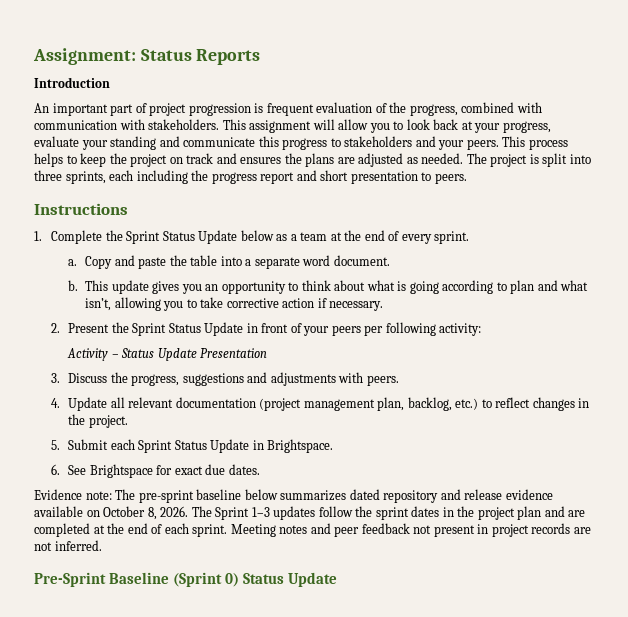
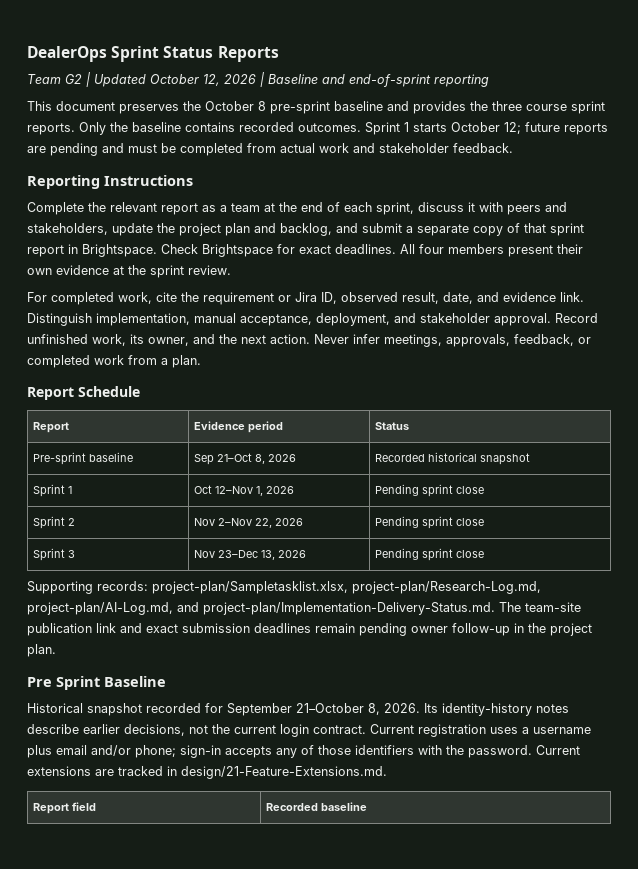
[33,48,136,65] Assignment: -> [27,46,160,62] DealerOps Sprint
[34,77,110,88] [34,102,542,116] [34,119,551,133] [34,136,568,150] [34,153,591,167] [34,170,467,184] Introduction // An important part of project progression is frequent evaluation of the progress, combined with communication with stakeholders. This assignment will allow you to look back at your progress, evaluate your standing and communicate this progress to stakeholders and your peers. This process helps to keep the project on track and ensures the plans are adjusted as needed. The project is split into three sprints, each including the progress report and short presentation to peers. // -> [27,72,489,87] [27,101,605,114] [27,122,608,135] [27,143,513,156] [27,175,100,189] Team G2 | Updated October 12, 2026 | Baseline and end-of-sprint reporting // This document preserves the October 8 pre-sprint baseline and provides the three course sprint reports. Only the baseline contains recorded outcomes. Sprint 1 starts October 12; future reports are pending and must be completed from actual work and stakeholder feedback. // Reporting
[34,231,42,241] 1. -> (193, 180) none
[126,230,274,244] Sprint Status Update below -> [110,202,198,215] relevant report
[401,231,470,244] [68,255,390,269] [68,280,589,294] [85,297,384,311] [51,322,482,336] [67,348,268,361] [51,372,399,386] [51,397,590,411] [68,414,128,428] [51,439,334,453] [51,464,260,478] [34,489,553,503] [34,506,586,520] [34,523,591,537] [34,540,102,551] [34,572,338,587] every sprint. // a. Copy and paste the table into a separate word document. // b. This update gives you an opportunity to think about what is going according to plan and what isn’t, allowing you to take corrective action if necessary. // 2. Present the Sprint Status Update in front of your peers per following activity: // Activity – Status Update Presentation // 3. Discuss the progress, suggestions and adjustments with peers. // 4. Update all relevant documentation (project management plan, backlog, etc.) to reflect changes in the project. // 5. Submit each Sprint Status Update in Brightspace. // 6. See Brightspace for exact due dates. // Evidence note: The pre-sprint baseline below summarizes dated repository and release evidence available on October 8, 2026. The Sprint 1–3 updates follow the sprint dates in the project plan and are completed at the end of each sprint. Meeting notes and peer feedback not present in project records are not inferred. // Pre-Sprint Baseline (Sprint 0) Status Update -> [344,202,567,215] [27,223,584,236] [27,244,583,257] [27,265,231,278] [27,292,584,305] [27,313,598,326] [27,334,591,347] [27,355,201,368] [27,386,140,400] [32,422,69,433] [193,421,283,433] [374,422,409,430] [32,452,133,465] [193,453,296,465] [374,452,530,465] [32,484,72,497] [193,485,294,496] [374,484,484,497] [32,516,75,529] [193,518,303,528] [374,516,484,529] [32,548,75,561] [193,550,306,560] [374,548,484,561] [27,581,541,594] [27,602,581,615] [27,623,592,636] [27,644,56,657] [27,676,166,690] [27,703,569,716] [27,724,591,737] [27,745,580,758] [27,766,387,779] [32,802,96,814] [265,802,367,811] each sprint, discuss it with peers and stakeholders, update the project plan and backlog, and submit a separate copy of that sprint report in Brightspace. Check Brightspace for exact deadlines. All four members present their own evidence at the sprint review. // For completed work, cite the requirement or Jira ID, observed result, date, and evidence link. Distinguish implementation, manual acceptance, deployment, and stakeholder approval. Record unfinished work, its owner, and the next action. Never infer meetings, approvals, feedback, or completed work from a plan. // Report Schedule // Report | Evidence period | Status // Pre-sprint baseline | Sep 21–Oct 8, 2026 | Recorded historical snapshot // Sprint 1 | Oct 12–Nov 1, 2026 | Pending sprint close // Sprint 2 | Nov 2–Nov 22, 2026 | Pending sprint close // Sprint 3 | Nov 23–Dec 13, 2026 | Pending sprint close // Supporting records: project-plan/Sampletasklist.xlsx, project-plan/Research-Log.md, project-plan/AI-Log.md, and project-plan/Implementation-Delivery-Status.md. The team-site publication link and exact submission deadlines remain pending owner follow-up in the project plan. // Pre Sprint Baseline // Historical snapshot recorded for September 21–October 8, 2026. Its identity-history notes describe earlier decisions, not the current login contract. Current registration uses a username plus email and/or phone; sign-in accepts any of those identifiers with the password. Current extensions are tracked in design/21-Feature-Extensions.md. // Report field | Recorded baseline

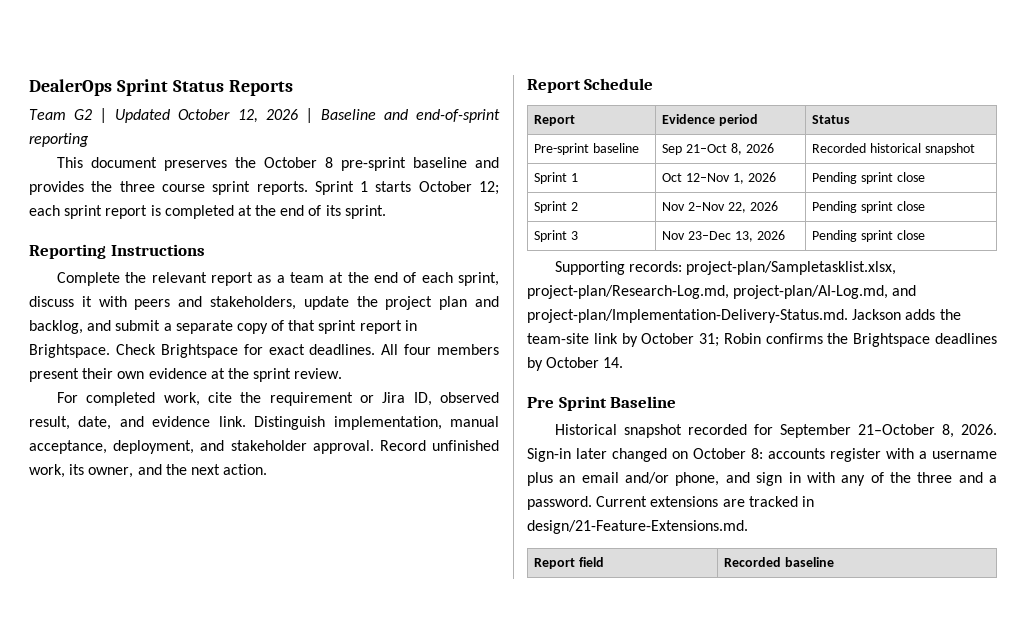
[79,122,361,135] Only the baseline contains recorded outcomes. -> (308, 188) none
[525,122,608,135] [27,143,513,156] future reports are pending and must be completed from actual work and stakeholder feedback. -> [29,205,386,219] each sprint report is completed at the end of its sprint.
[314,334,591,347] [27,355,201,368] Never infer meetings, approvals, feedback, or completed work from a plan. -> (268, 469) none
[499,602,581,612] [27,623,592,636] [27,644,56,657] The team-site publication link and exact submission deadlines remain pending owner follow-up in the project plan. -> [852,309,961,320] [527,333,997,347] [527,357,624,371] Jackson adds the team-site link by October 31; Robin confirms the Brightspace deadlines by October 14.
[424,703,569,716] [27,724,518,737] Its identity-history notes describe earlier decisions, not the current login contract. Current registration uses -> [527,448,914,462] Sign-in later changed on October 8: accounts register with
(52, 751) none -> [559,475,576,483] an
[135,745,464,758] phone; sign-in accepts any of those identifiers with the -> [675,472,997,486] phone, and sign in with any of the three and a

